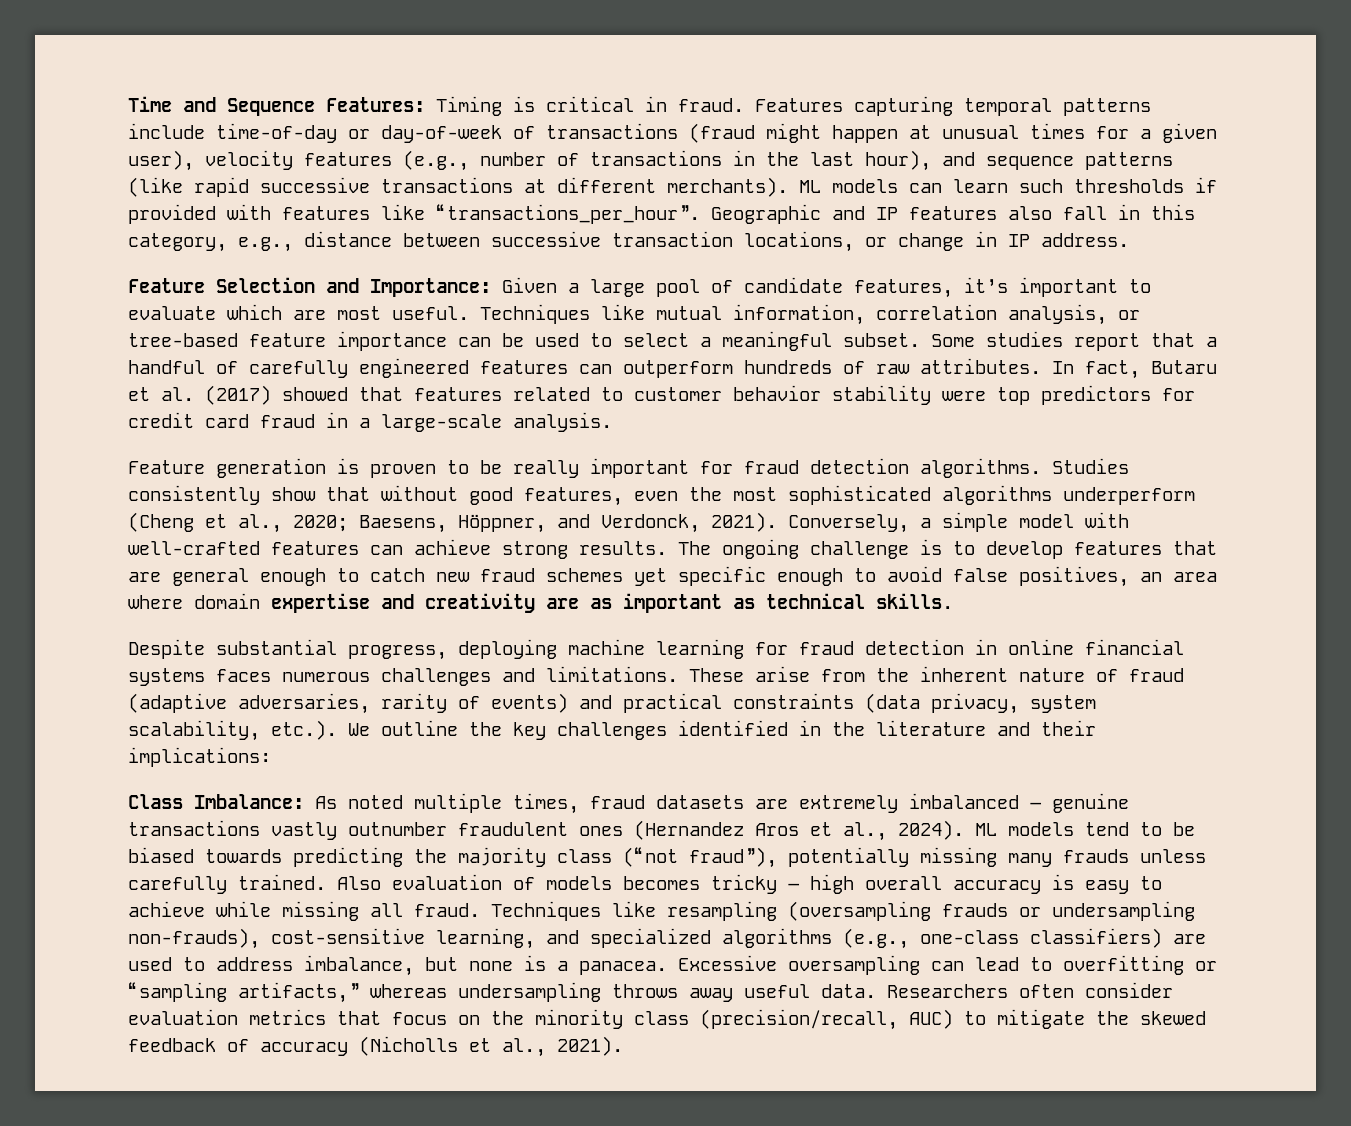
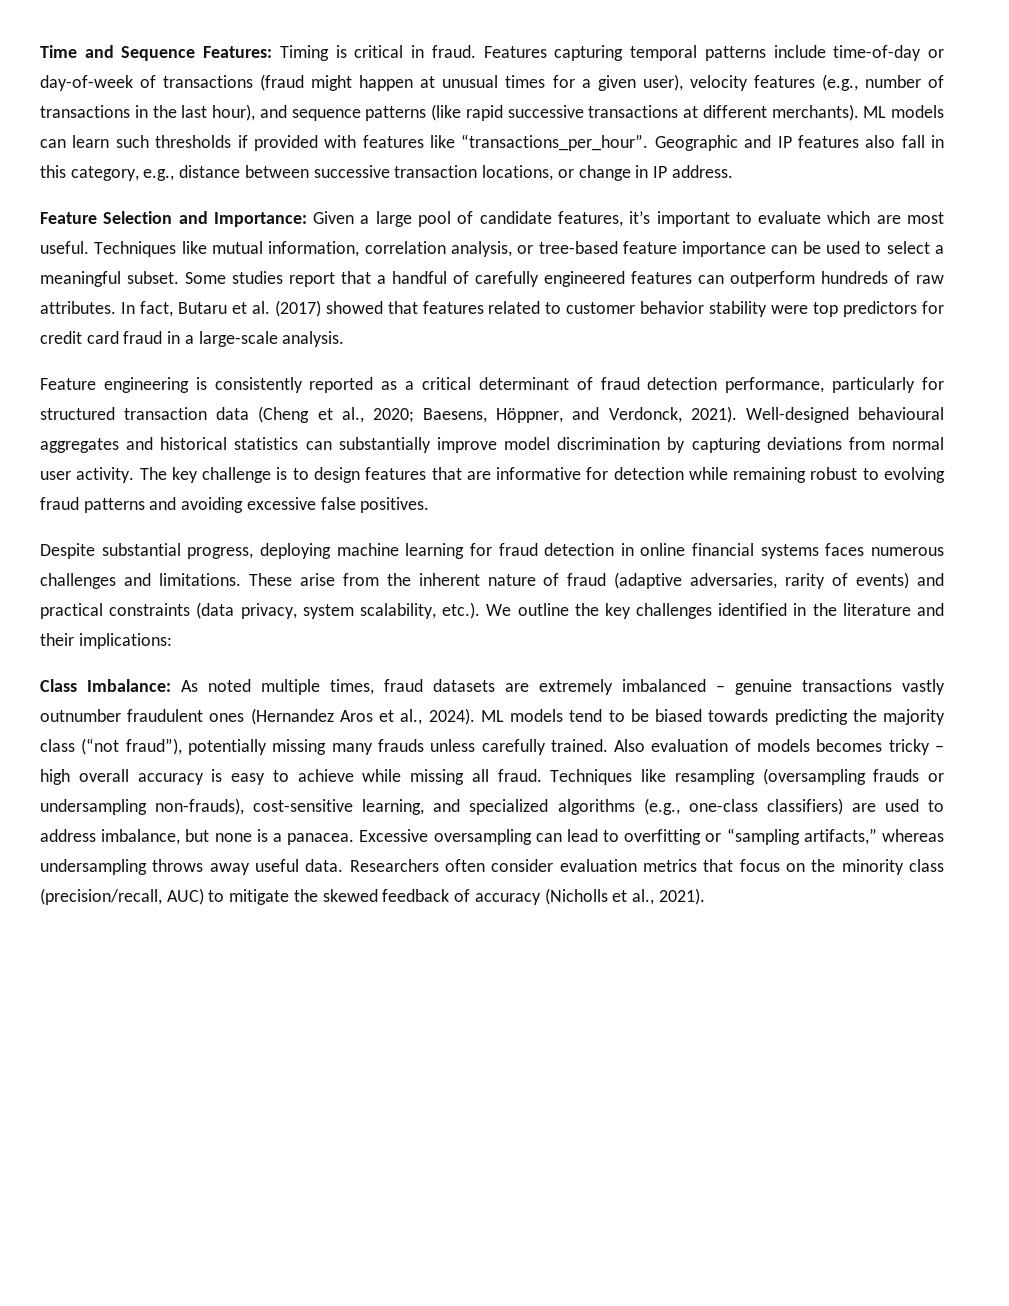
[216,458,1129,478] [128,485,1195,506] generation is proven to be really important for fraud detection algorithms. Studies consistently show that without good features, even the most sophisticated algorithms underperform -> [103,377,944,393] [40,407,250,420] engineering is consistently reported as a critical determinant of fraud detection performance, particularly for structured transaction data
[788,512,1129,533] [128,539,799,559] Conversely, a simple model with well-crafted features can achieve strong results. The ongoing -> [745,407,944,423] [40,437,945,453] [40,467,198,483] Well-designed behavioural aggregates and historical statistics can substantially improve model discrimination by capturing deviations from normal user activity. The key
[986,541,1063,559] develop -> [313,467,360,483] design
[172,566,1217,587] [128,593,953,613] general enough to catch new fraud schemes yet specific enough to avoid false positives, an area where domain expertise and creativity are as important as technical skills. -> [496,467,946,483] [40,497,430,513] informative for detection while remaining robust to evolving fraud patterns and avoiding excessive false positives.

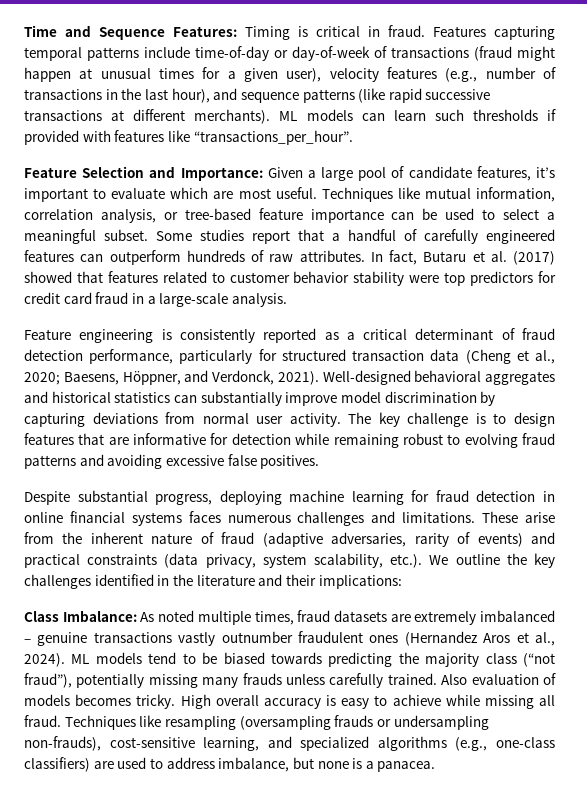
[654,135,944,151] [40,165,733,181] Geographic and IP features also fall in this category, e.g., distance between successive transaction locations, or change in IP address. -> (353, 137) none
[858,407,944,420] behavioural -> [414,370,482,382] behavioral
[888,739,944,755] [40,769,70,785] tricky – high -> [136,694,211,709] tricky. High
[359,828,944,845] [40,859,945,875] [40,888,705,905] Excessive oversampling can lead to overfitting or “sampling artifacts,” whereas undersampling throws away useful data. Researchers often consider evaluation metrics that focus on the minority class (precision/recall, AUC) to mitigate the skewed feedback of accuracy (Nicholls et al., 2021). -> (436, 766) none

